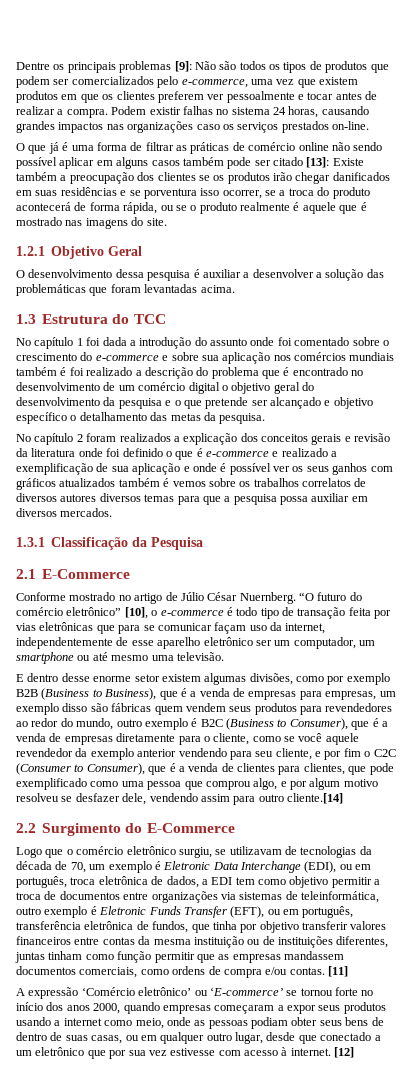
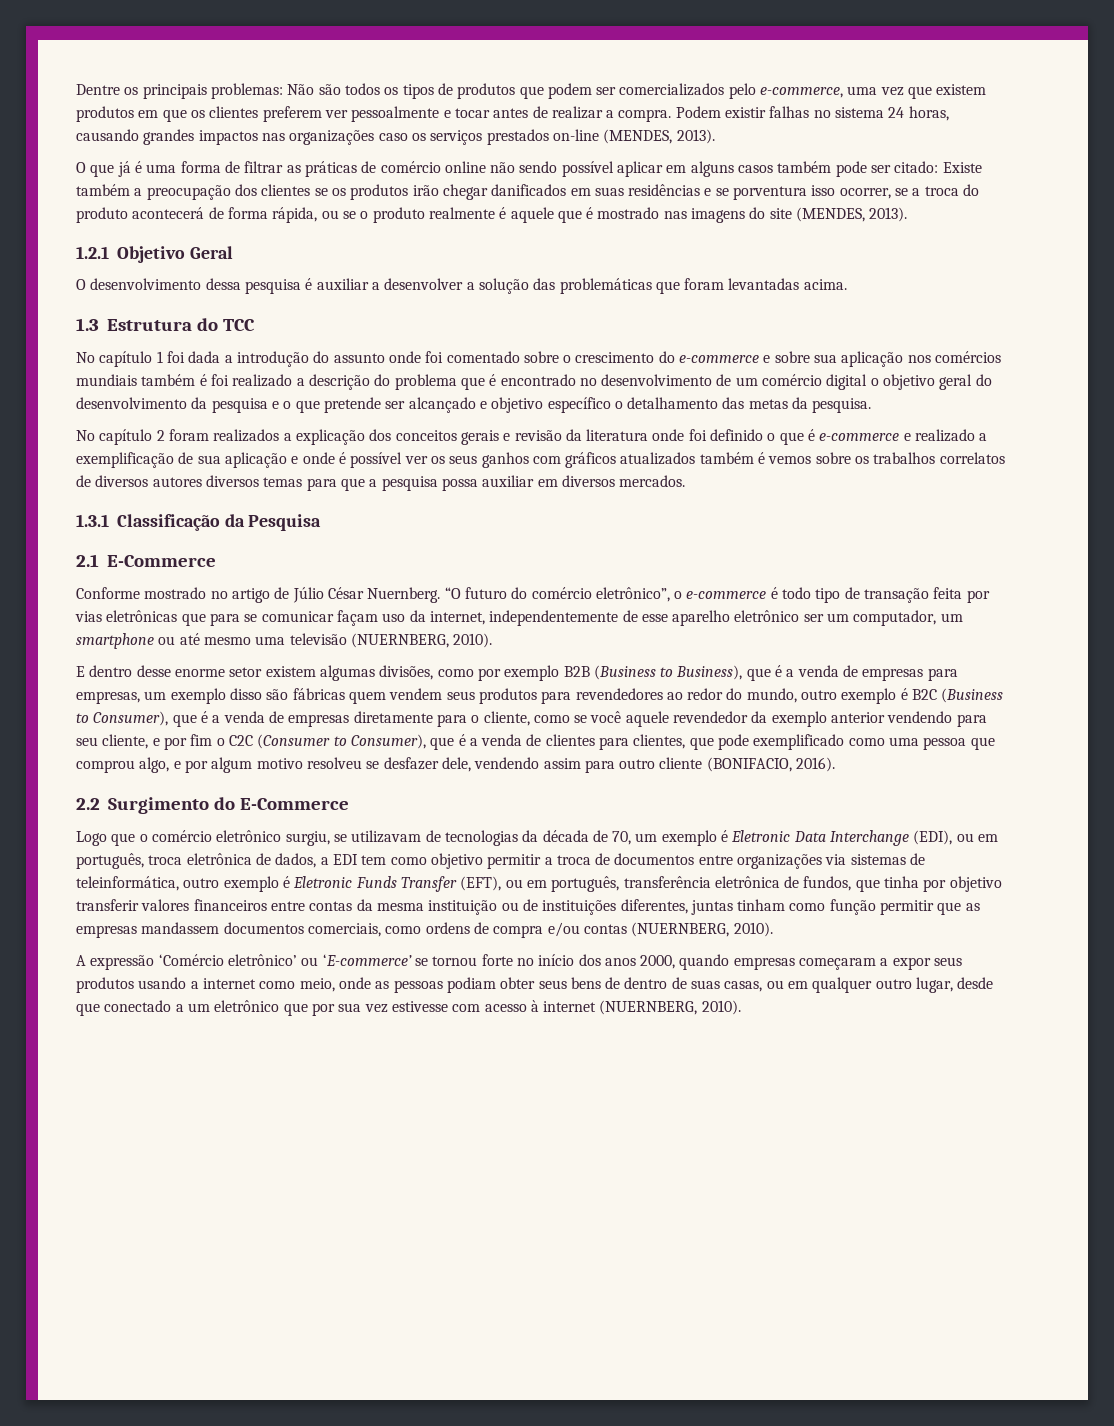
[119,61,192,73] problemas [9]: -> [210,83,283,99] problemas:
[332,121,369,130] on-line. -> [552,129,715,144] on-line (MENDES, 2013).
[273,157,330,168] citado [13]: -> [894,161,939,173] citado:
[146,218,167,226] site. -> [769,207,908,222] site (MENDES, 2013).
[66,607,148,619] eletrônico” [10], -> [595,587,670,602] eletrônico”,
[176,652,224,661] televisão. -> [289,633,493,648] televisão (NUERNBERG, 2010).
[287,793,343,804] cliente.[14] -> [659,757,836,772] cliente (BONIFACIO, 2016).
[289,966,348,977] contas. [11] -> [583,922,773,937] contas (NUERNBERG, 2010).
[290,1047,355,1058] internet. [12] -> [543,1000,741,1015] internet (NUERNBERG, 2010).

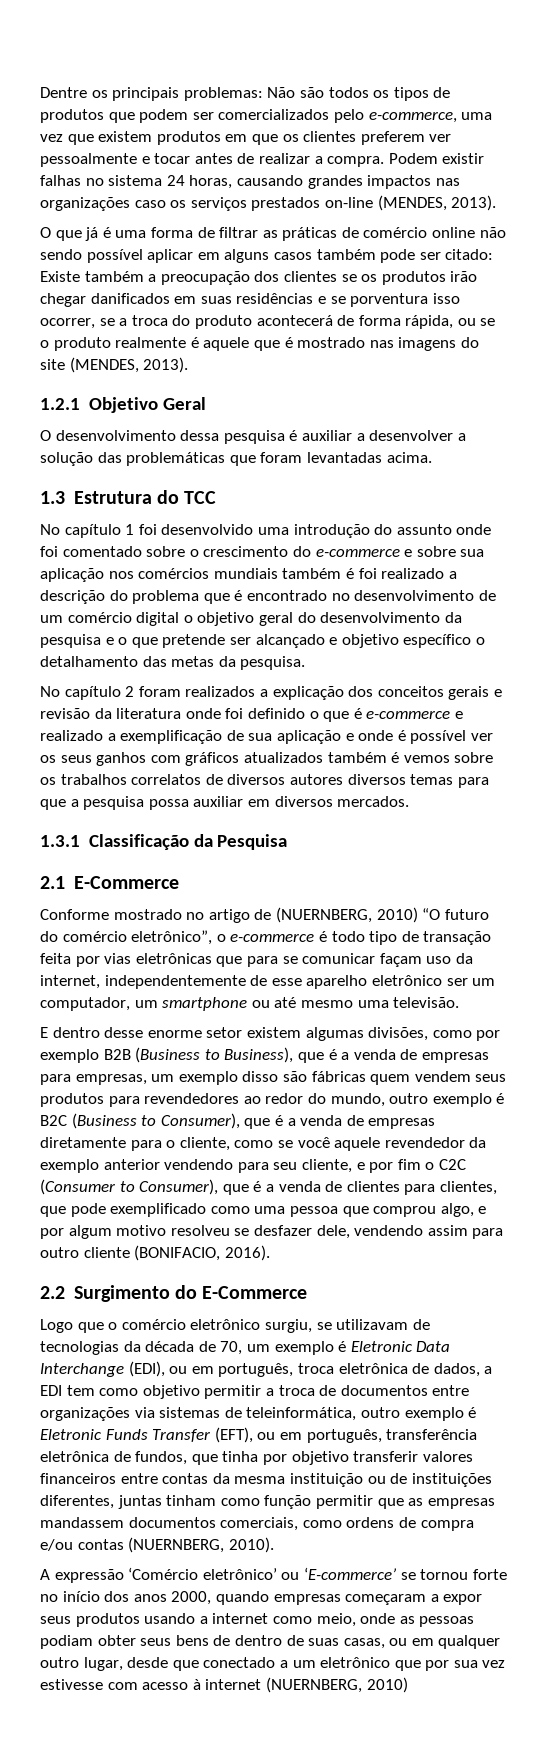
[188,351,233,363] dada a -> [161,524,289,535] desenvolvido uma
[292,587,441,603] Júlio César Nuernberg. -> [275,907,418,923] (NUERNBERG, 2010)
[289,633,493,648] televisão (NUERNBERG, 2010). -> [393,997,460,1008] televisão.
[701,1000,741,1015] 2010). -> [366,1677,408,1693] 2010)

